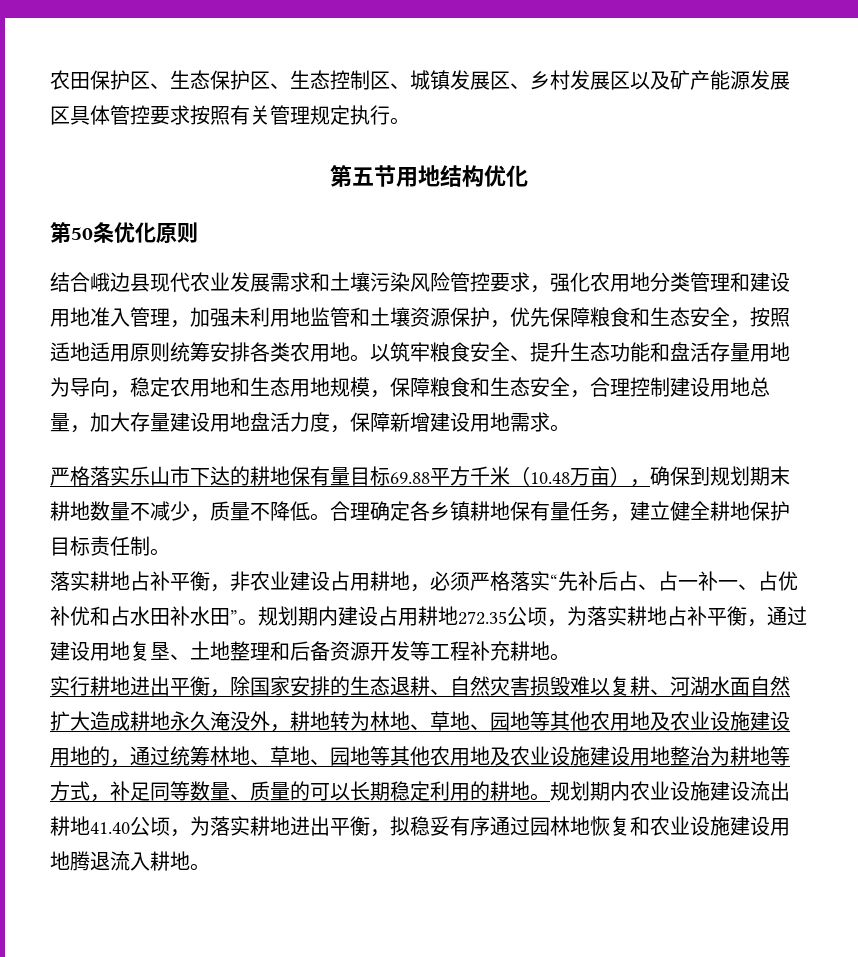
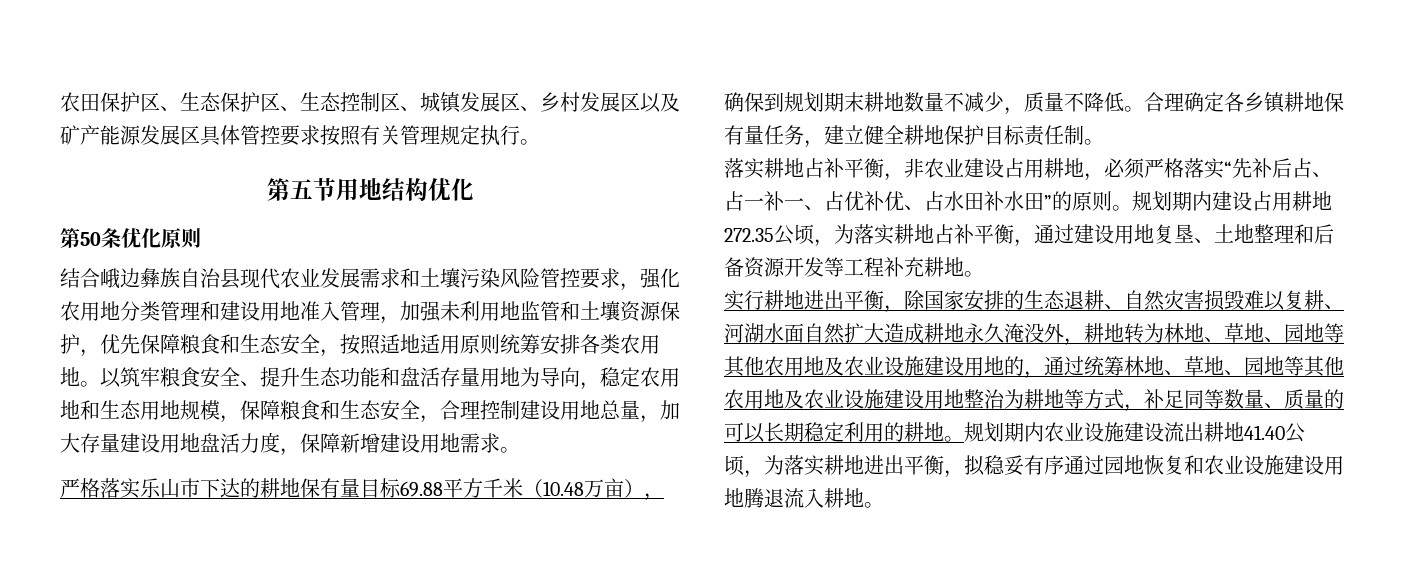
(130, 282) none -> [140,268,221,288] 彝族自治
[90,606,110,626] 和 -> [904,205,924,210] 、
(238, 617) none -> [1052,191,1112,211] 的原则
[550,816,570,836] 林 -> (1124, 465) none

